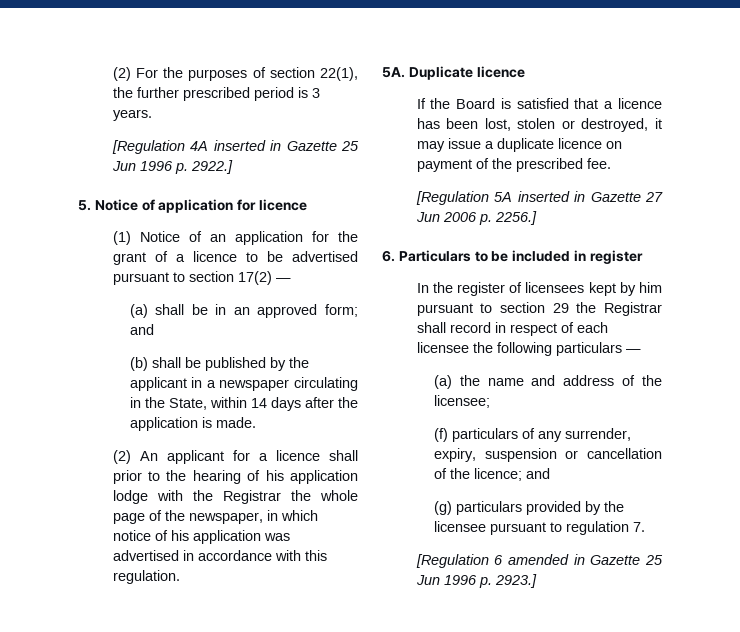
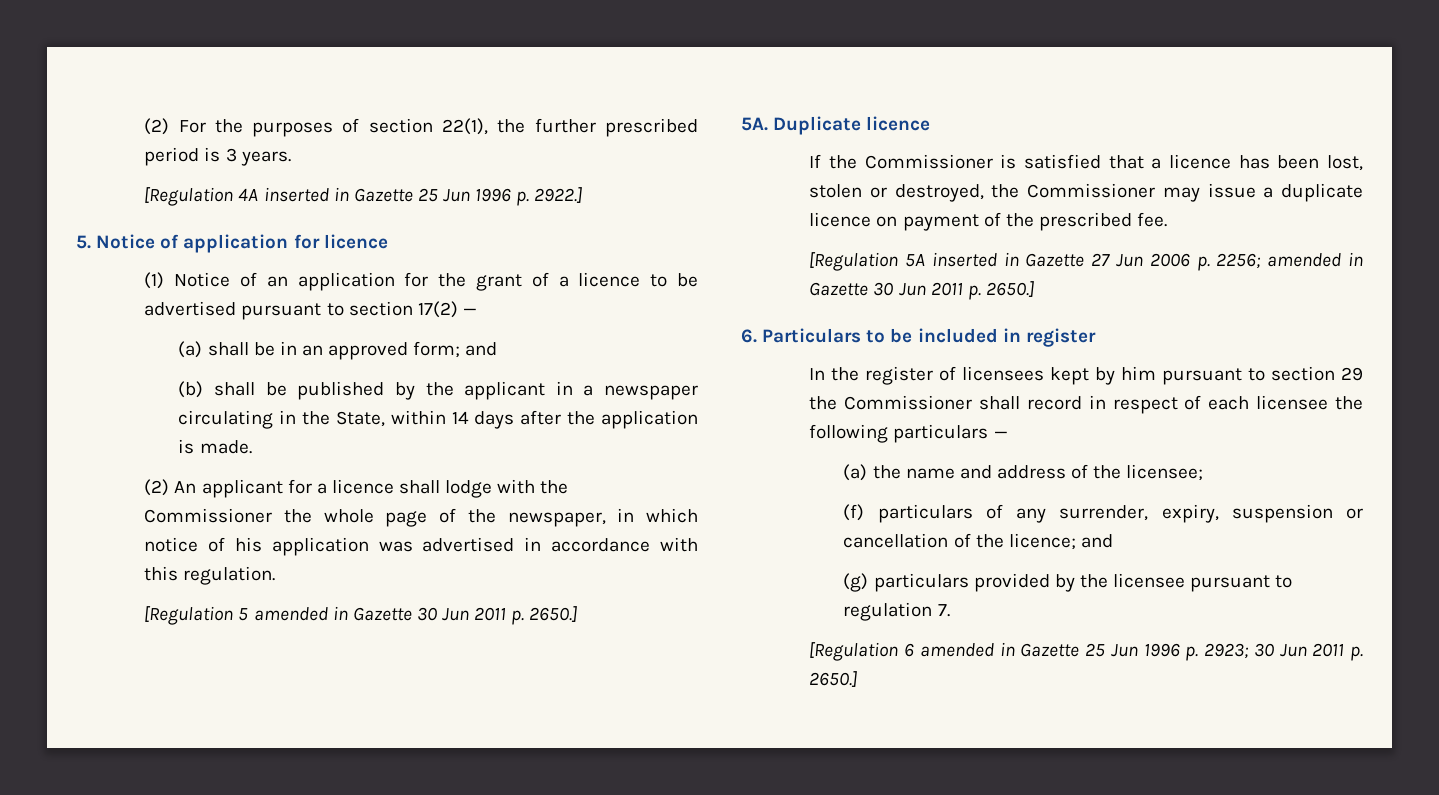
[112,470,358,484] prior to the hearing of his application -> (441, 487) none
[222,490,281,504] Registrar -> [144,508,273,523] Commissioner
(180, 577) none -> [144,606,578,625] // [Regulation 5 amended in Gazette 30 Jun 2011 p. 2650.]
[456,98,496,109] Board -> [864,154,993,169] Commissioner
[655,118,662,129] it -> [991,183,1156,198] the Commissioner
[494,211,537,225] 2256.] -> [1216,252,1363,269] [809,281,1034,300] 2256; amended in Gazette 30 Jun 2011 p. 2650.]
[604,302,662,316] Registrar -> [844,395,973,410] Commissioner
[494,574,537,588] 2923.] -> [1204,643,1363,661] [809,671,858,687] 2923; 30 Jun 2011 p. 2650.]

